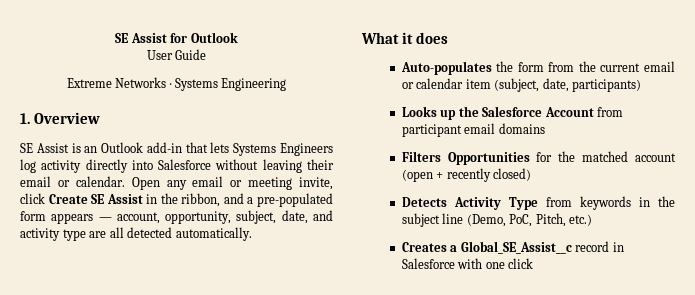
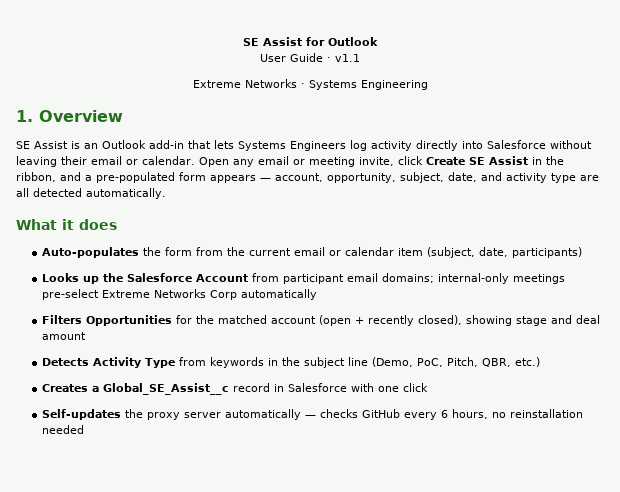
(207, 54) none -> [327,54,360,62] · v1.1
[498,123,545,134] domains -> [381,273,565,284] [41,289,317,300] domains; internal-only meetings pre-select Extreme Networks Corp automatically
[493,168,532,181] closed) -> [417,315,600,326] [41,332,86,340] closed), showing stage and deal amount
(566, 220) none -> [481,358,511,367] QBR,
(534, 263) none -> [41,409,583,420] [41,425,84,434] // Self-updates the proxy server automatically — checks GitHub every 6 hours, no reinstallation needed

